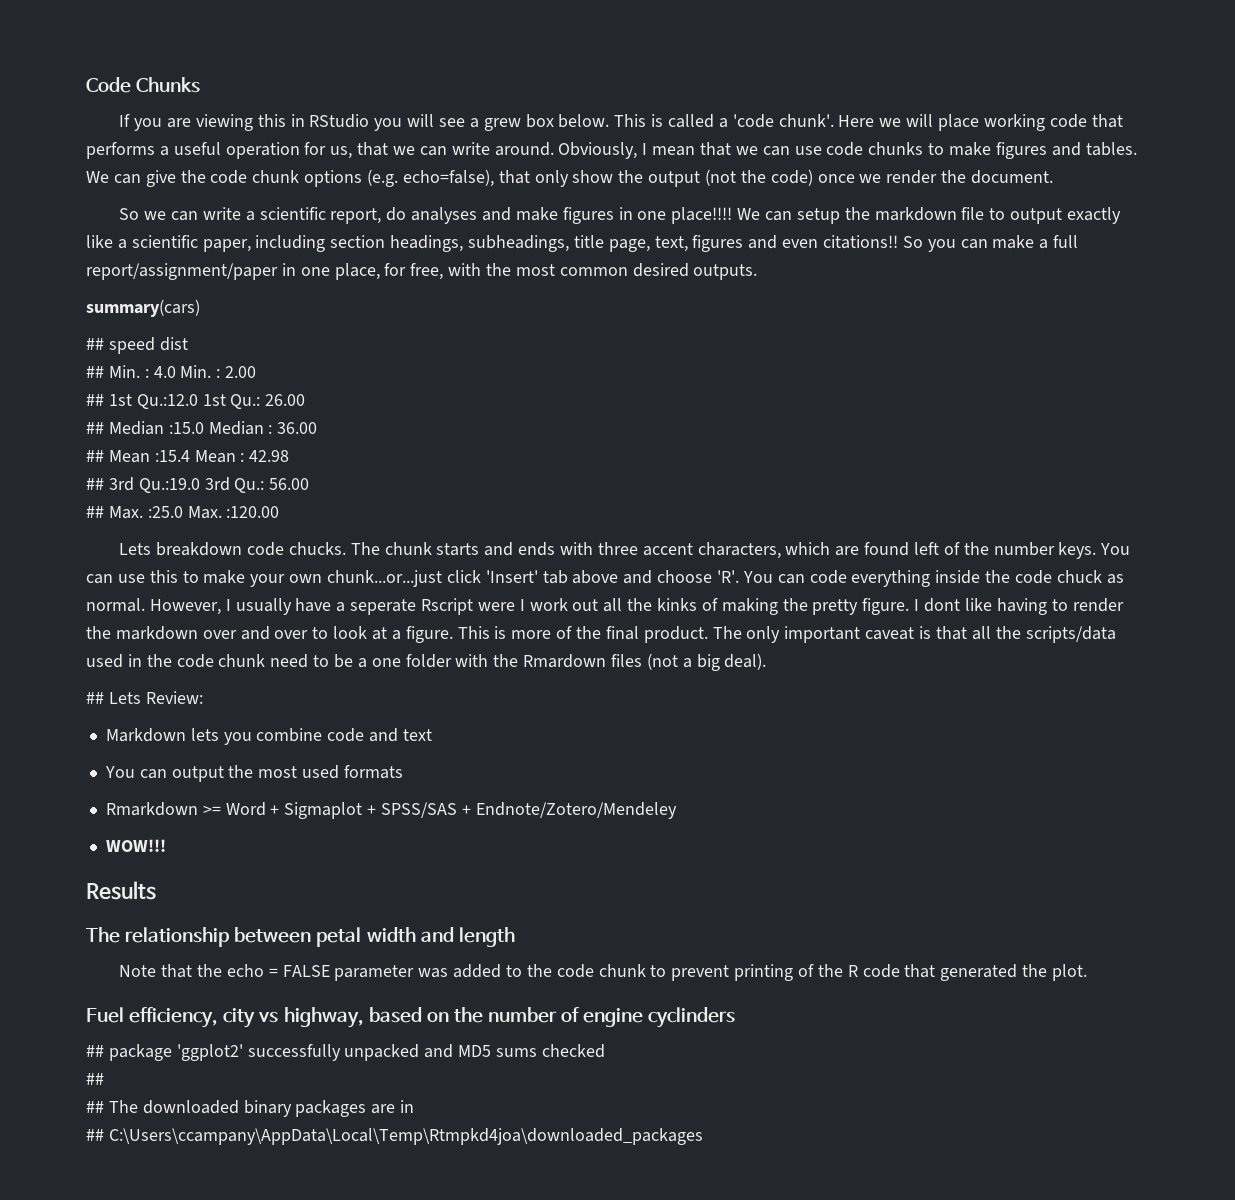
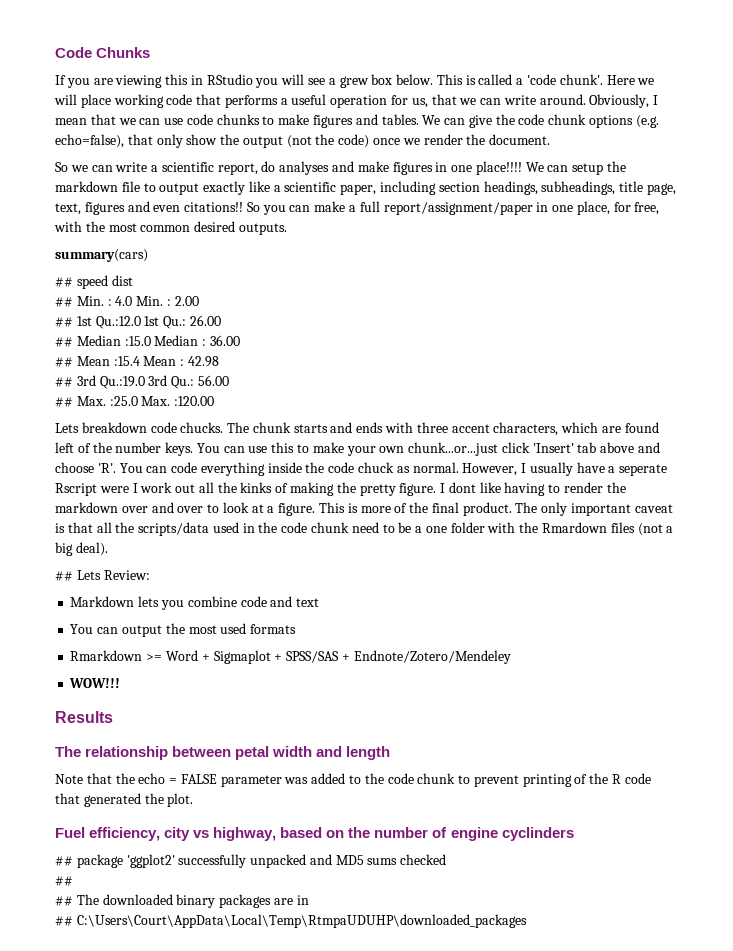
[108,1128,703,1145] C:\Users\ccampany\AppData\Local\Temp\Rtmpkd4joa\downloaded_packages -> [76,914,527,928] C:\Users\Court\AppData\Local\Temp\RtmpaUDUHP\downloaded_packages

